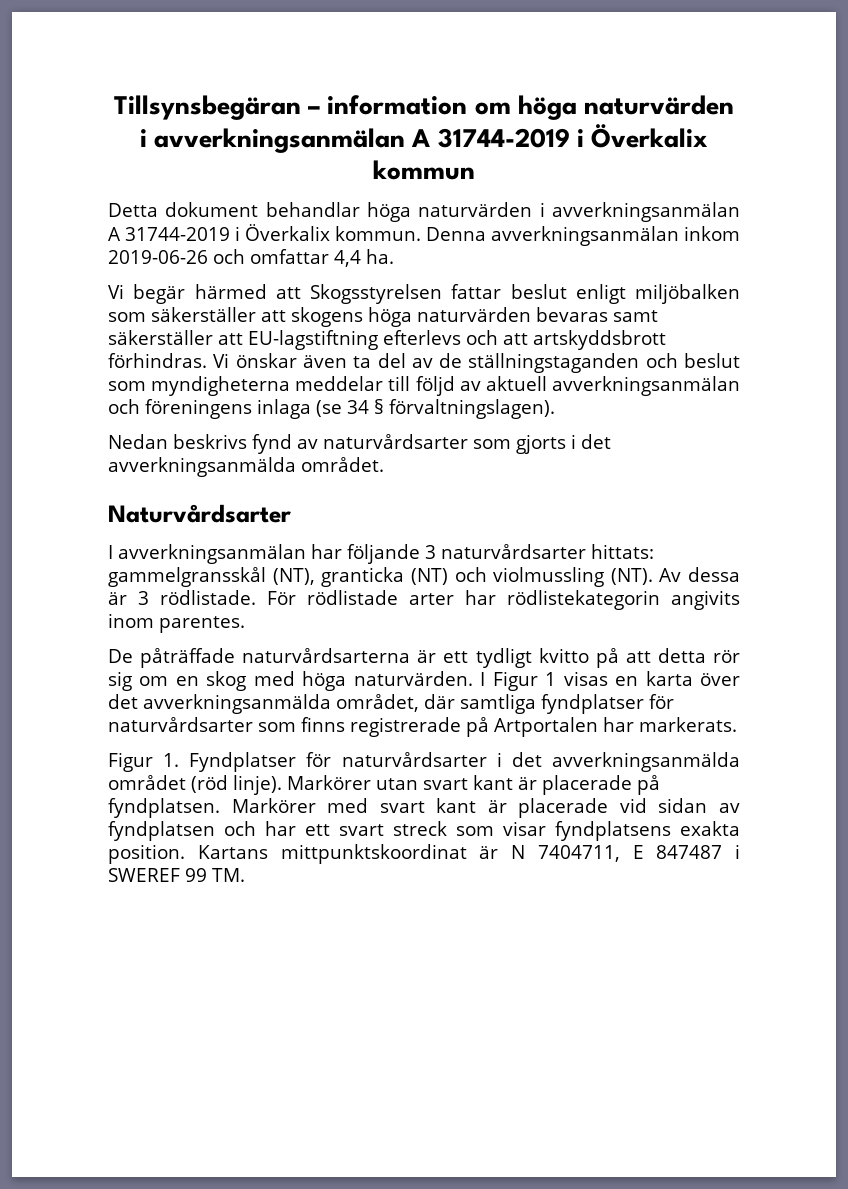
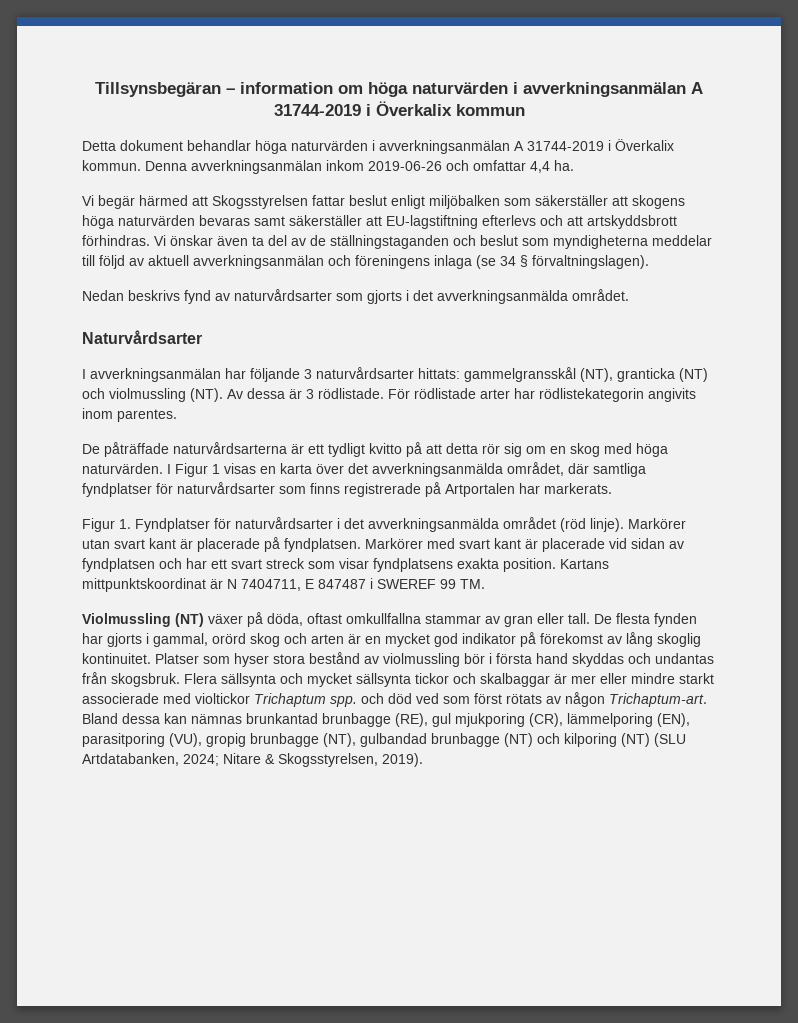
(245, 875) none -> [82,612,697,627] [82,632,701,647] [82,652,714,667] [82,672,714,687] [82,692,707,707] [82,713,690,727] [82,733,686,747] [82,753,423,767] // Violmussling (NT) växer på döda, oftast omkullfallna stammar av gran eller tall. De flesta fynden har gjorts i gammal, orörd skog och arten är en mycket god indikator på förekomst av lång skoglig kontinuitet. Platser som hyser stora bestånd av violmussling bör i första hand skyddas och undantas från skogsbruk. Flera sällsynta och mycket sällsynta tickor och skalbaggar är mer eller mindre starkt associerade med violtickor Trichaptum spp. och död ved som först rötats av någon Trichaptum-art. Bland dessa kan nämnas brunkantad brunbagge (RE), gul mjukporing (CR), lämmelporing (EN), parasitporing (VU), gropig brunbagge (NT), gulbandad brunbagge (NT) och kilporing (NT) (SLU Artdatabanken, 2024; Nitare & Skogsstyrelsen, 2019).

